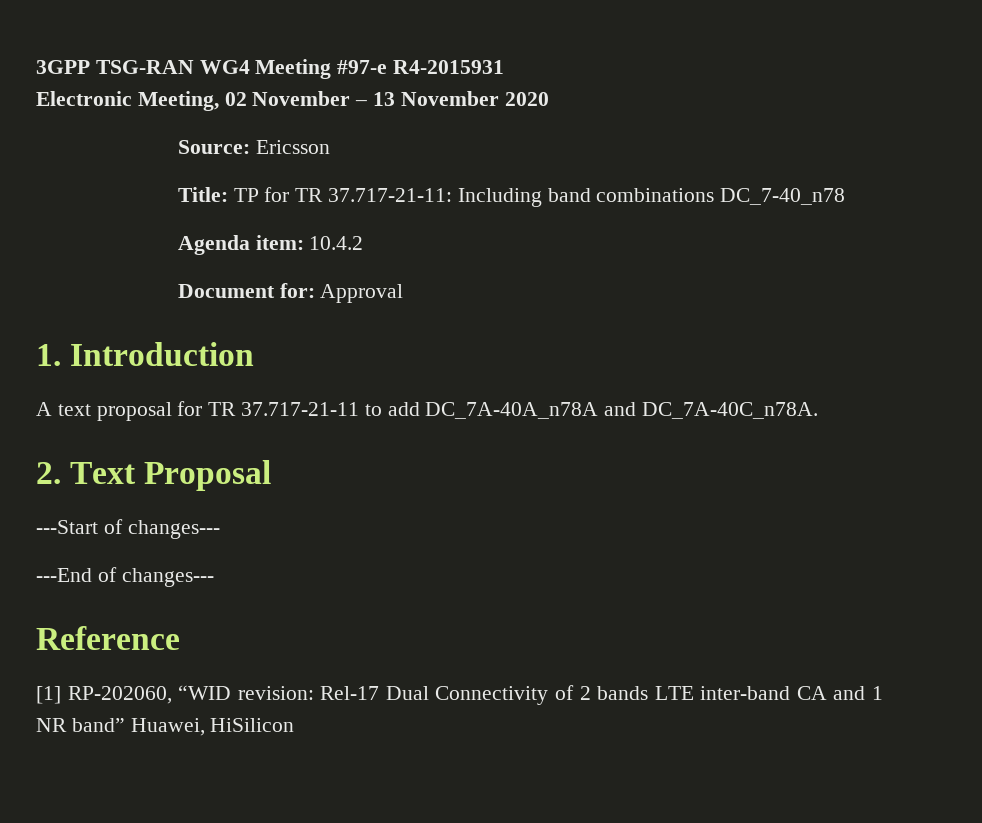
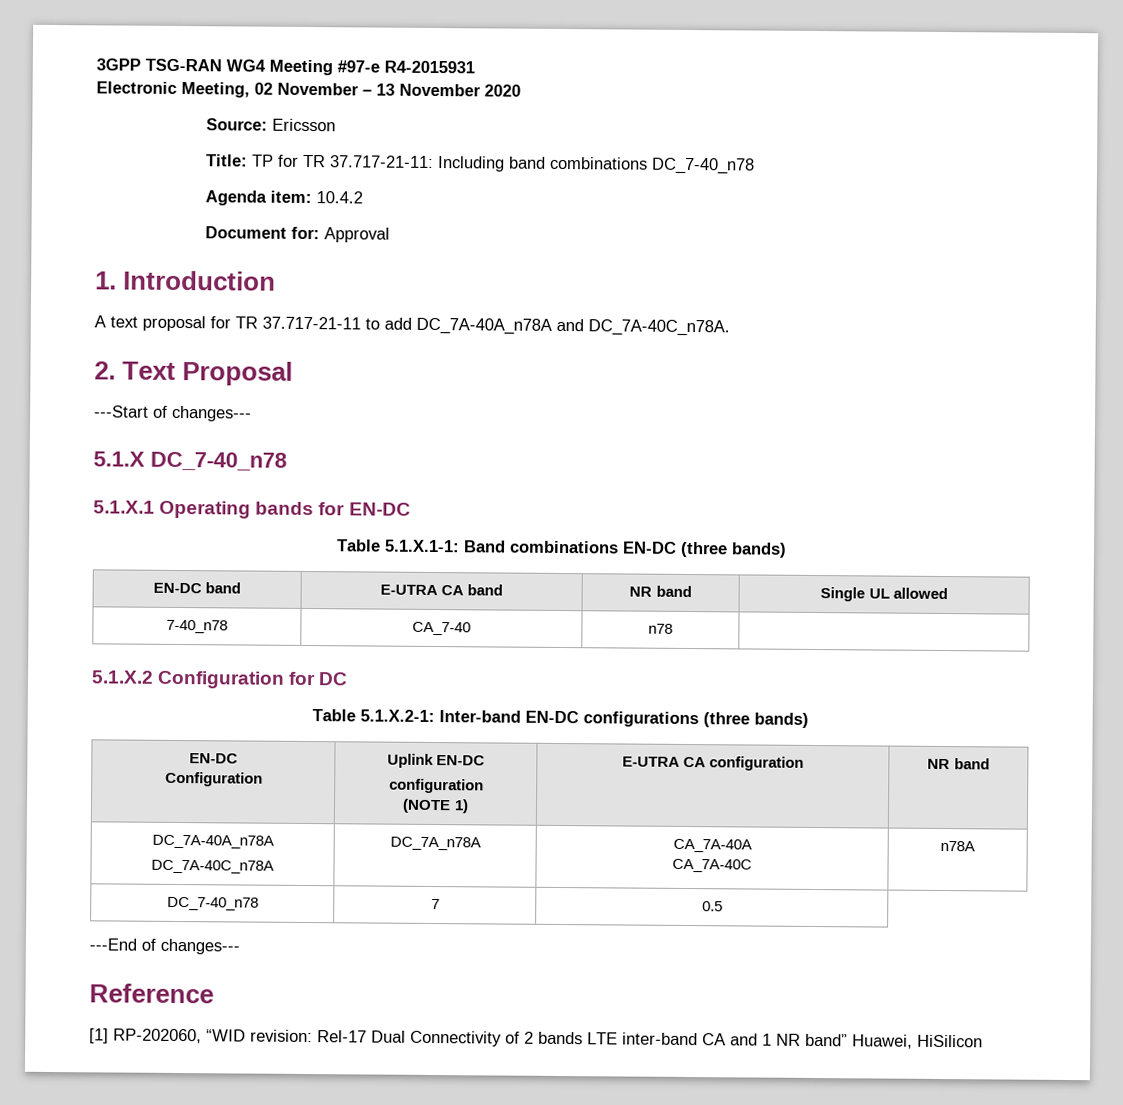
(220, 529) none -> [93,451,287,471] [93,500,411,519] [337,539,787,558] [152,582,242,594] [379,584,504,596] [629,585,692,598] [820,587,948,602] [166,619,228,634] [412,621,471,636] [648,623,673,634] [91,670,349,689] [311,709,809,728] [189,753,238,764] [164,771,263,787] [386,753,486,768] [388,778,484,794] [402,798,469,814] [621,756,805,771] [927,758,990,770] [151,834,274,849] [151,859,274,874] [389,836,481,851] [672,838,752,853] [672,858,752,873] [940,840,975,852] [166,896,259,911] [430,898,440,910] [701,901,723,912] // 5.1.X DC_7-40_n78 // 5.1.X.1 Operating bands for EN-DC // Table 5.1.X.1-1: Band combinations EN-DC (three bands) // EN-DC band | E-UTRA CA band | NR band | Single UL allowed // 7-40_n78 | CA_7-40 | n78 | // 5.1.X.2 Configuration for DC // Table 5.1.X.2-1: Inter-band EN-DC configurations (three bands) // EN-DC // Configuration | Uplink EN-DC // configuration // (NOTE 1) | E-UTRA CA configuration | NR band // DC_7A-40A_n78A // DC_7A-40C_n78A | DC_7A_n78A | CA_7A-40A // CA_7A-40C | n78A // DC_7-40_n78 | 7 | 0.5

